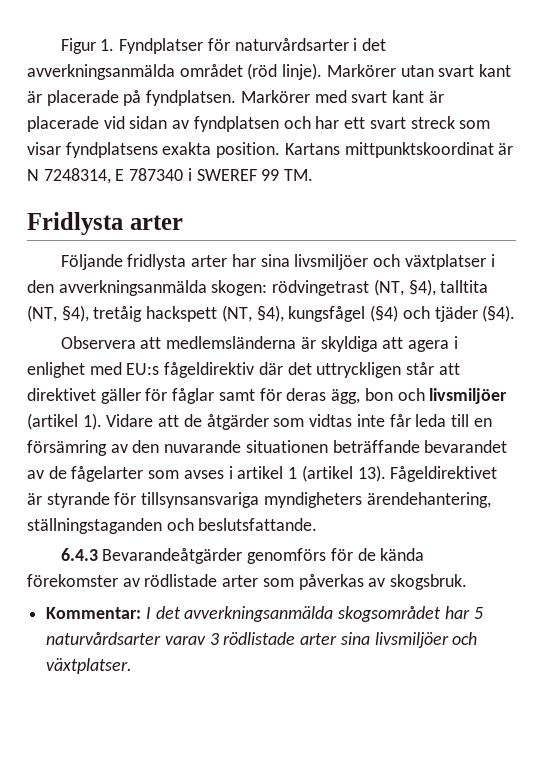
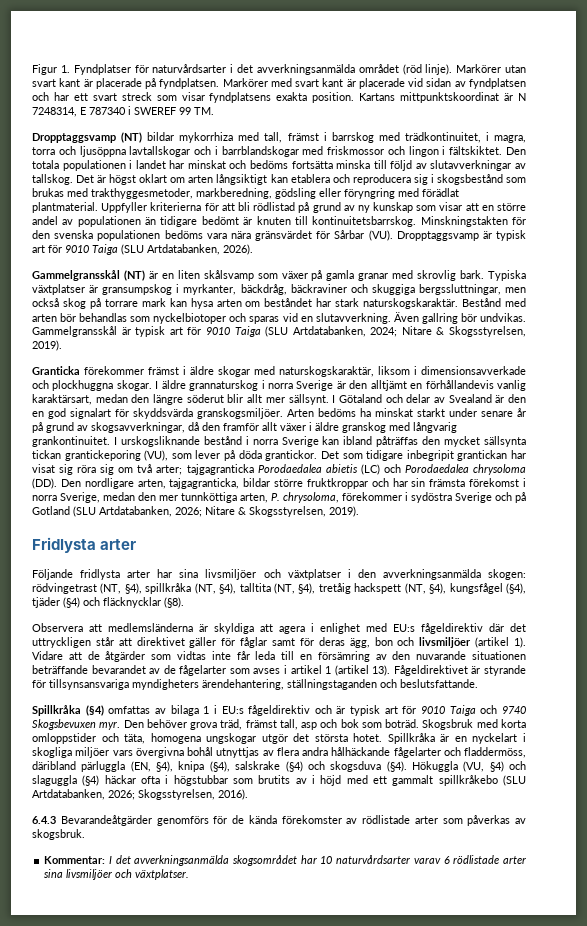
(314, 175) none -> [32,132,526,143] [32,146,526,157] [32,160,526,171] [32,174,526,185] [32,188,459,199] [32,202,526,213] [32,216,526,227] [32,230,527,241] [32,244,253,255] [32,270,526,281] [32,284,526,295] [32,298,526,309] [32,312,527,324] [32,326,526,337] [32,340,62,351] [32,366,526,377] [32,380,527,391] [32,394,526,405] [32,408,526,419] [32,422,457,433] [32,436,527,447] [32,450,527,461] [32,464,527,475] [32,478,527,489] [32,492,526,503] [32,506,359,517] // Dropptaggsvamp (NT) bildar mykorrhiza med tall, främst i barrskog med trädkontinuitet, i magra, torra och ljusöppna lavtallskogar och i barrblandskogar med friskmossor och lingon i fältskiktet. Den totala populationen i landet har minskat och bedöms fortsätta minska till följd av slutavverkningar av tallskog. Det är högst oklart om arten långsiktigt kan etablera och reproducera sig i skogsbestånd som brukas med trakthyggesmetoder, markberedning, gödsling eller föryngring med förädlat plantmaterial. Uppfyller kriterierna för att bli rödlistad på grund av ny kunskap som visar att en större andel av populationen än tidigare bedömt är knuten till kontinuitetsbarrskog. Minskningstakten för den svenska populationen bedöms vara nära gränsvärdet för Sårbar (VU). Dropptaggsvamp är typisk art för 9010 Taiga (SLU Artdatabanken, 2026). // Gammelgransskål (NT) är en liten skålsvamp som växer på gamla granar med skrovlig bark. Typiska växtplatser är gransumpskog i myrkanter, bäckdråg, bäckraviner och skuggiga bergssluttningar, men också skog på torrare mark kan hysa arten om beståndet har stark naturskogskaraktär. Bestånd med arten bör behandlas som nyckelbiotoper och sparas vid en slutavverkning. Även gallring bör undvikas. Gammelgransskål är typisk art för 9010 Taiga (SLU Artdatabanken, 2024; Nitare & Skogsstyrelsen, 2019). // Granticka förekommer främst i äldre skogar med naturskogskaraktär, liksom i dimensionsavverkade och plockhuggna skogar. I äldre grannaturskog i norra Sverige är den alltjämt en förhållandevis vanlig karaktärsart, medan den längre söderut blir allt mer sällsynt. I Götaland och delar av Svealand är den en god signalart för skyddsvärda granskogsmiljöer. Arten bedöms ha minskat starkt under senare år på grund av skogsavverkningar, då den framför allt växer i äldre granskog med långvarig grankontinuitet. I urskogsliknande bestånd i norra Sverige kan ibland påträffas den mycket sällsynta tickan grantickeporing (VU), som lever på döda grantickor. Det som tidigare inbegripit grantickan har visat sig röra sig om två arter; tajgagranticka Porodaedalea abietis (LC) och Porodaedalea chrysoloma (DD). Den nordligare arten, tajgagranticka, bildar större fruktkroppar och har sin främsta förekomst i norra Sverige, medan den mer tunnköttiga arten, P. chrysoloma, förekommer i sydöstra Sverige och på Gotland (SLU Artdatabanken, 2026; Nitare & Skogsstyrelsen, 2019).
(436, 287) none -> [145,583,237,594] spillkråka (NT, §4),
[370,305,516,322] (§4) och tjäder (§4). -> [506,583,526,594] [32,597,184,608] (§4), tjäder (§4) och fläcknycklar (§8).
(318, 524) none -> [32,705,526,716] [32,719,526,730] [32,733,526,744] [32,747,526,758] [32,761,526,772] [32,775,526,786] [32,789,248,800] // Spillkråka (§4) omfattas av bilaga 1 i EU:s fågeldirektiv och är typisk art för 9010 Taiga och 9740 Skogsbevuxen myr. Den behöver grova träd, främst tall, asp och bok som boträd. Skogsbruk med korta omloppstider och täta, homogena ungskogar utgör det största hotet. Spillkråka är en nyckelart i skogliga miljöer vars övergivna bohål utnyttjas av flera andra hålhäckande fågelarter och fladdermöss, däribland pärluggla (EN, §4), knipa (§4), salskrake (§4) och skogsduva (§4). Hökuggla (VU, §4) och slaguggla (§4) häckar ofta i högstubbar som brutits av i höjd med ett gammalt spillkråkebo (SLU Artdatabanken, 2026; Skogsstyrelsen, 2016).
[473,607,483,619] 5 -> [320,856,333,864] 10
[209,633,219,645] 3 -> [443,856,450,864] 6

